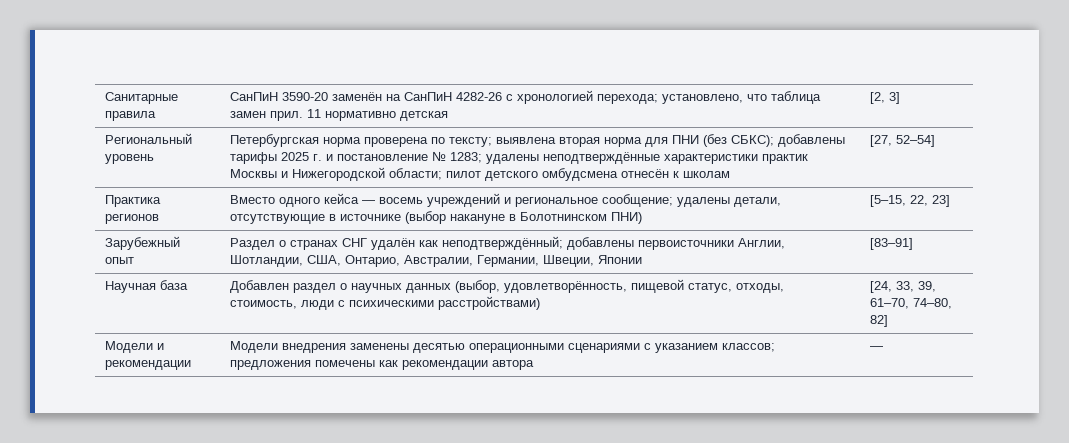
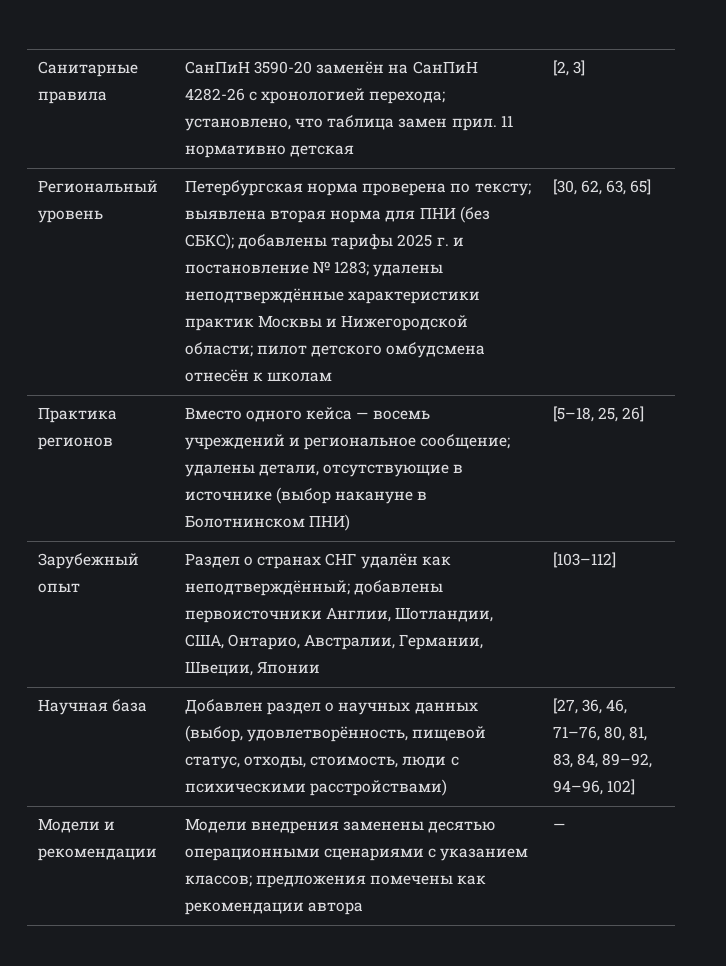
[869,135,935,147] [27, 52–54] -> [552,179,652,195] [30, 62, 63, 65]
[869,195,950,207] [5–15, 22, 23] -> [552,406,645,422] [5–18, 25, 26]
[869,238,913,250] [83–91] -> [552,552,616,568] [103–112]
[869,281,936,293] [869,298,952,309] [869,315,888,327] [24, 33, 39, 61–70, 74–80, 82] -> [552,698,628,714] [552,726,648,741] [552,753,653,768] [552,779,636,795] [27, 36, 46, 71–76, 80, 81, 83, 84, 89–92, 94–96, 102]

